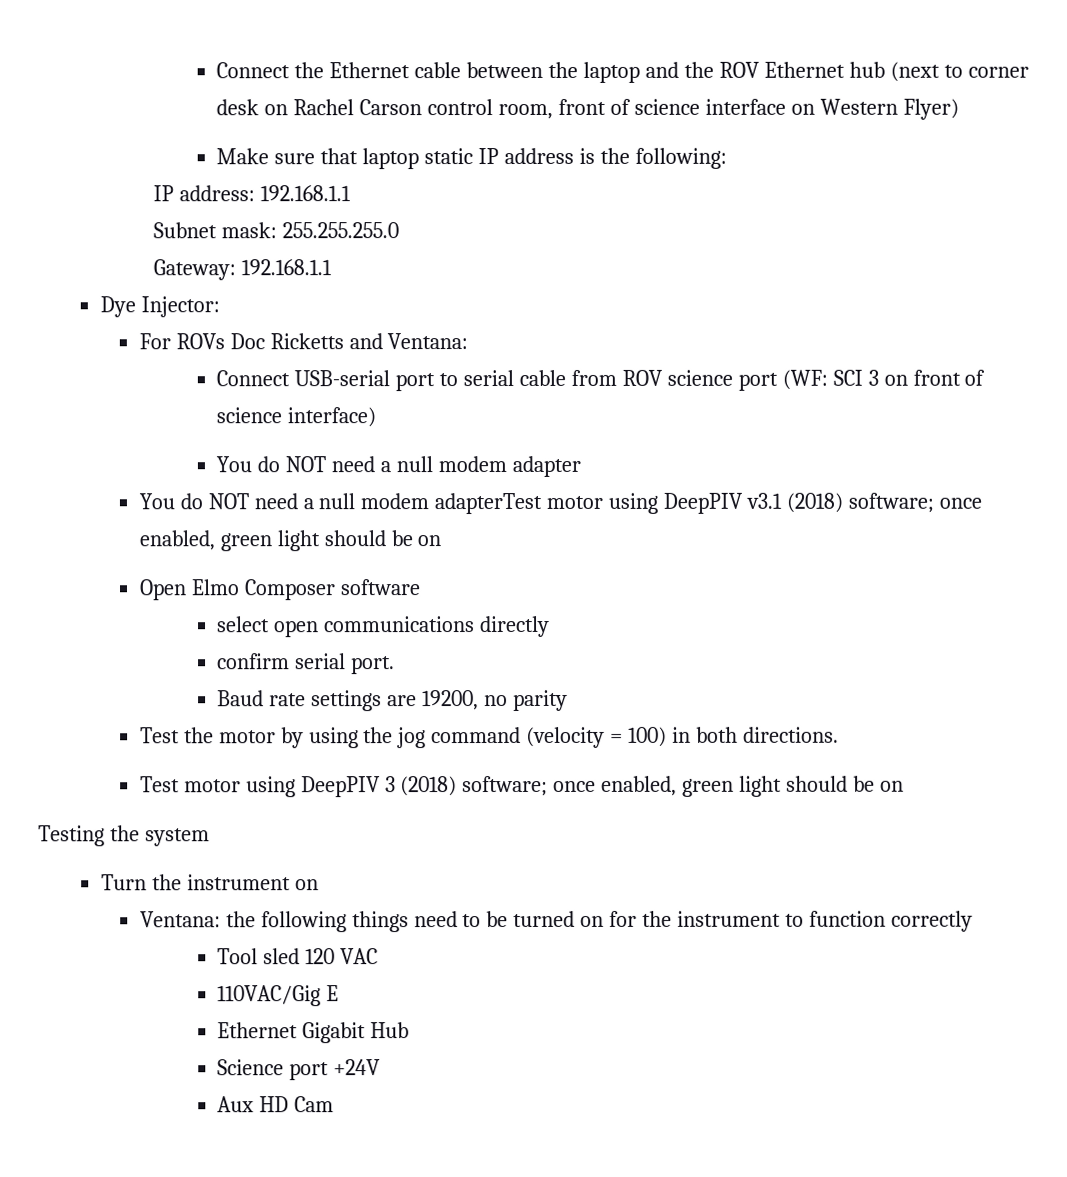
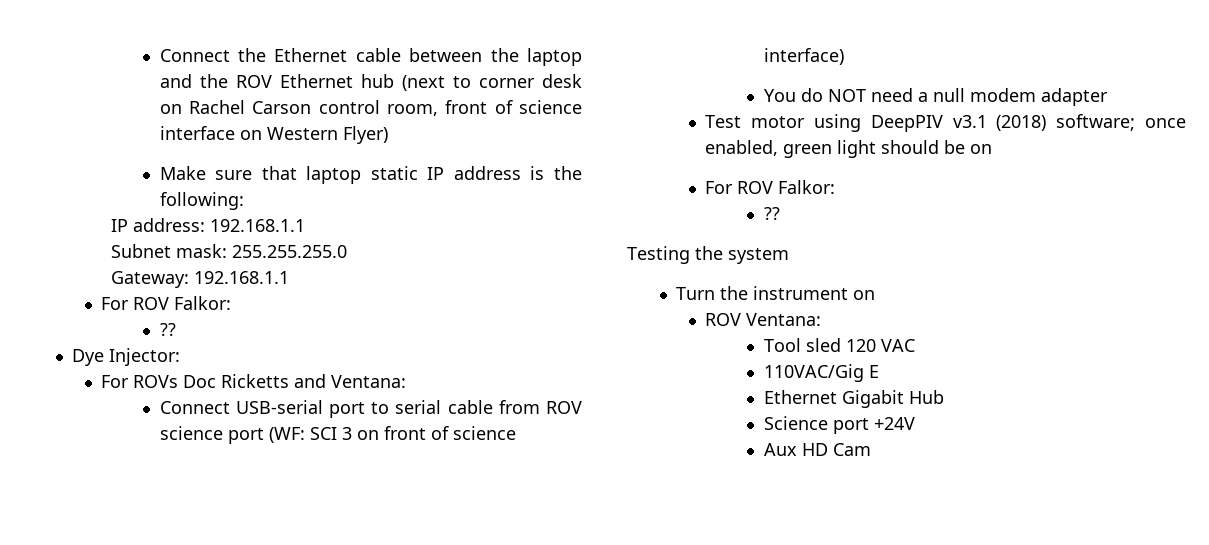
(333, 267) none -> [101,296,232,310] [159,323,176,336] // For ROV Falkor: // ??
[138,492,543,515] You do NOT need a null modem adapterTest -> [705,115,742,128] Test
[138,579,421,601] [217,615,551,638] [217,653,396,675] [217,689,568,712] [139,726,839,749] [139,775,904,798] Open Elmo Composer software // select open communications directly // confirm serial port. // Baud rate settings are 19200, no parity // Test the motor by using the jog command (velocity = 100) in both directions. // Test motor using DeepPIV 3 (2018) software; once enabled, green light should be on -> [705,180,836,194] [763,207,780,220] For ROV Falkor: // ??
[139,910,973,933] Ventana: the following things need to be turned on for the instrument to function correctly -> [705,313,822,326] ROV Ventana:

